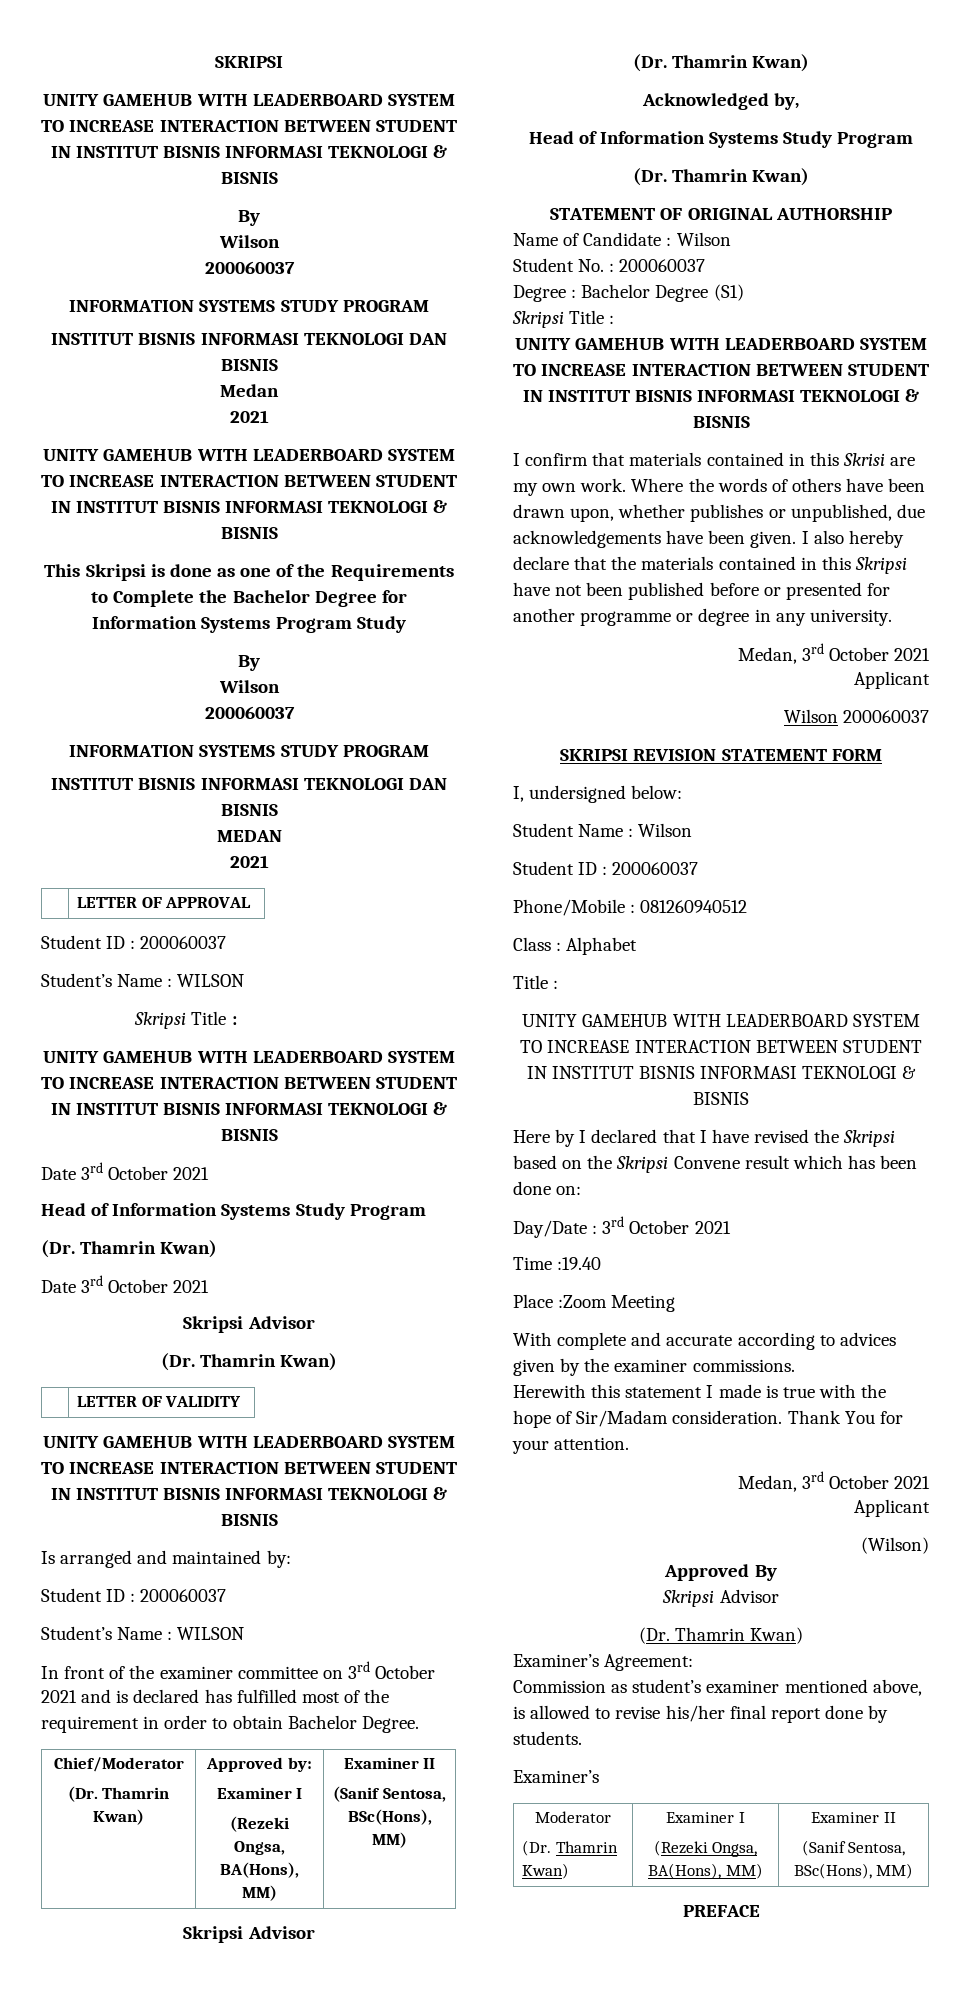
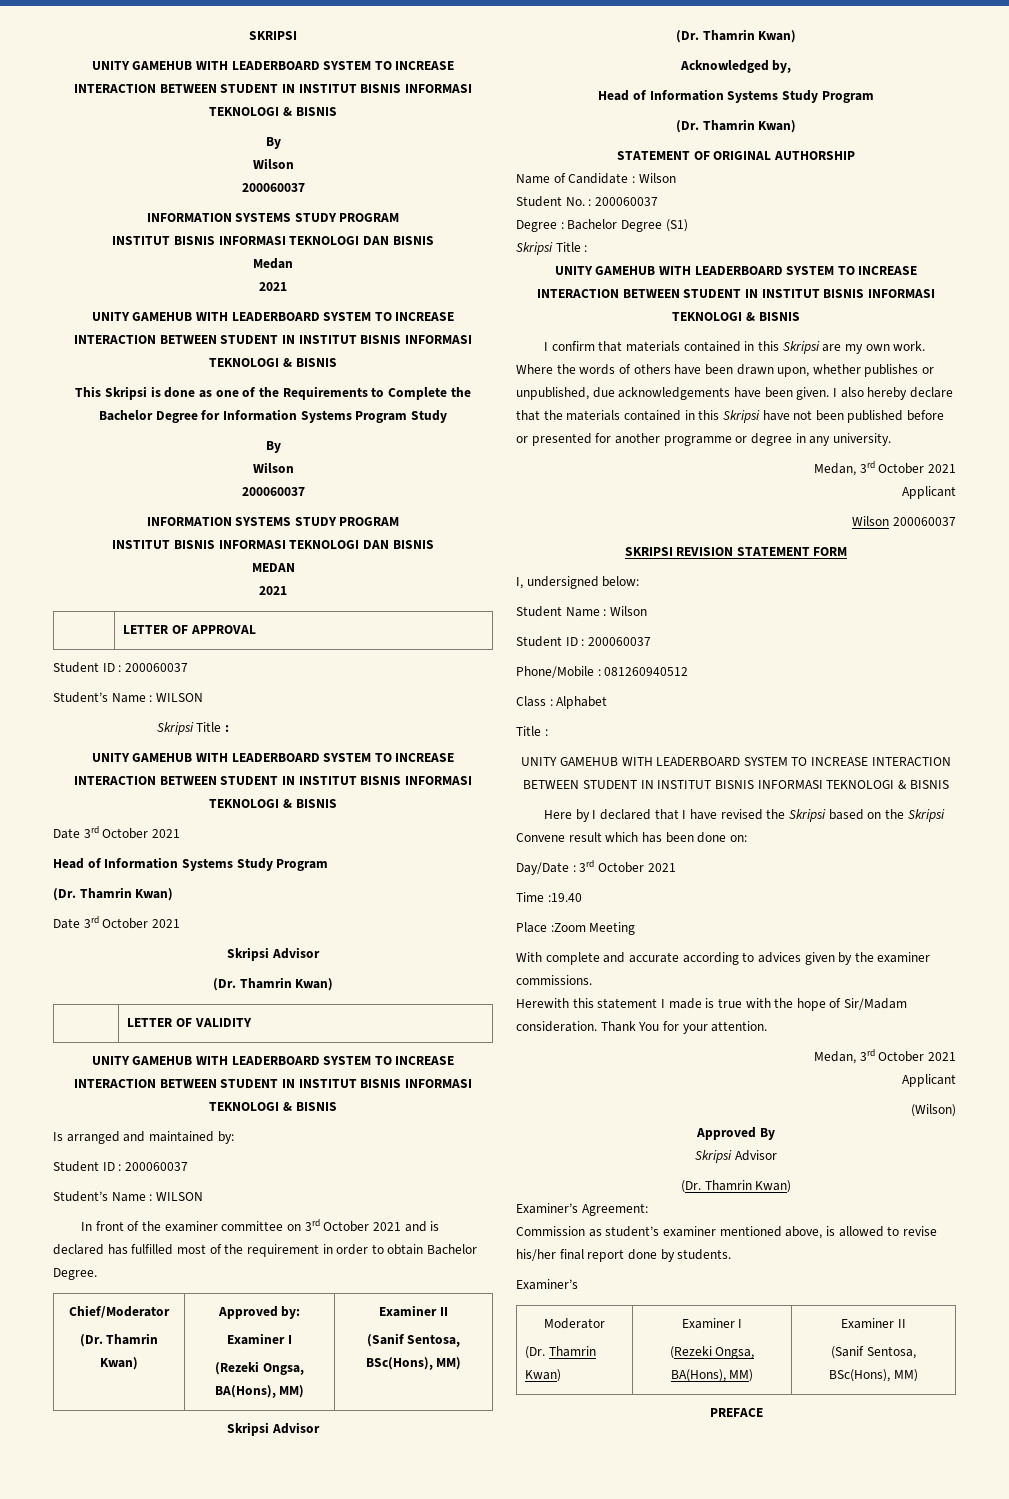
[842,453,885,466] Skrisi -> [782,341,820,354] Skripsi

